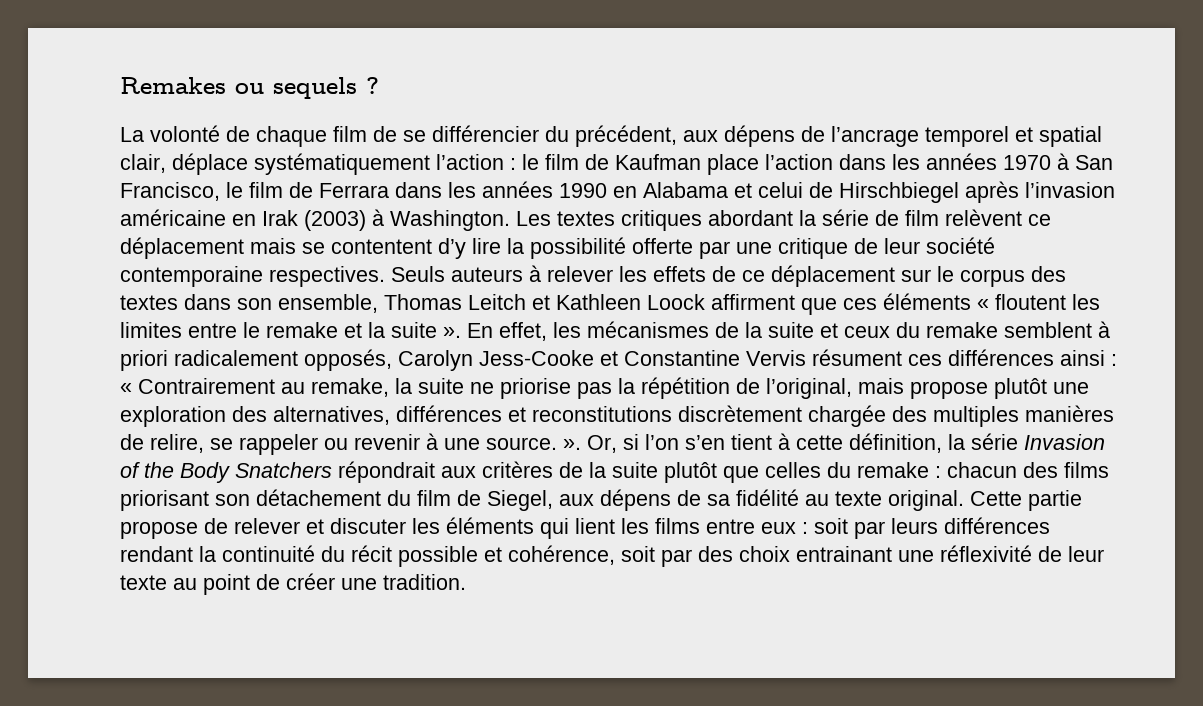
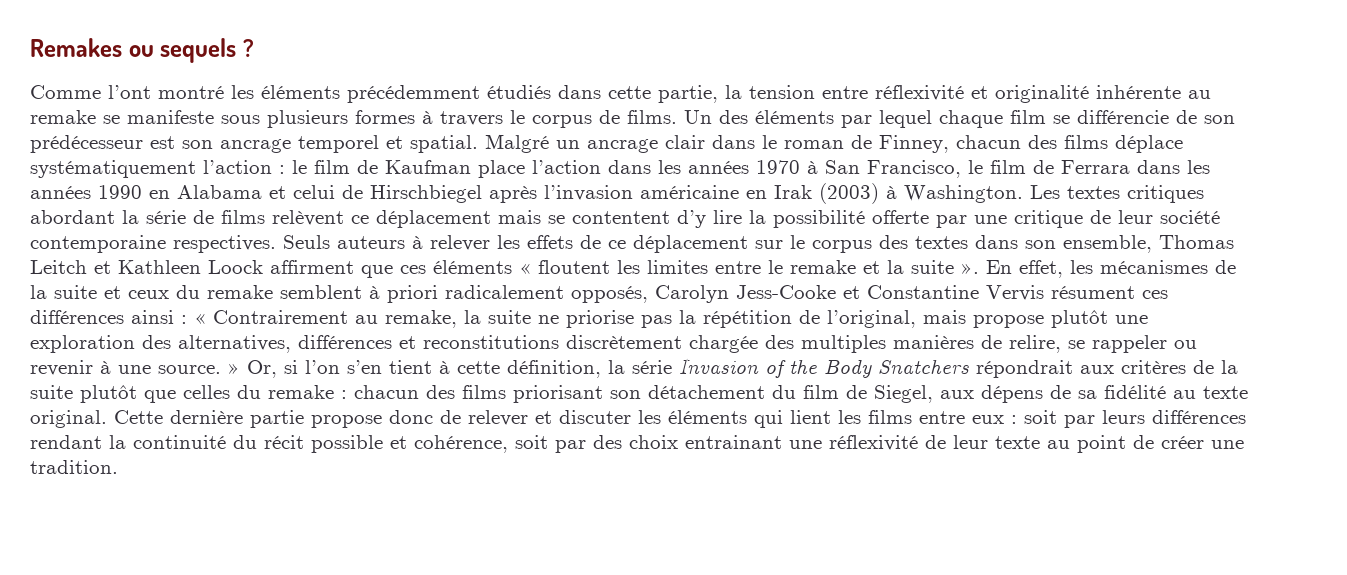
[120,125,1102,147] [120,154,166,173] La volonté de chaque film de se différencier du précédent, aux dépens de l’ancrage temporel et spatial clair, -> [30,85,1211,103] [30,110,1235,128] [30,134,1108,153] Comme l’ont montré les éléments précédemment étudiés dans cette partie, la tension entre réflexivité et originalité inhérente au remake se manifeste sous plusieurs formes à travers le corpus de films. Un des éléments par lequel chaque film se différencie de son prédécesseur est son ancrage temporel et spatial. Malgré un ancrage clair dans le roman de Finney, chacun des films
[905,210,939,226] film -> [221,210,265,224] films
[563,439,581,450] ». -> [228,363,240,374] »
(1022, 498) none -> [170,410,243,424] dernière
(198, 530) none -> [389,410,433,424] donc

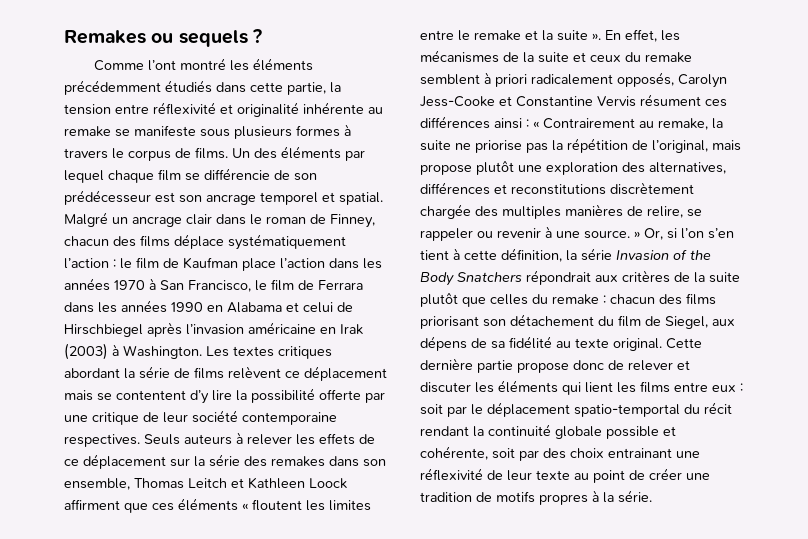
[790,235,968,253] le corpus des textes -> [194,454,325,467] la série des remakes
[1102,410,1246,424] leurs différences -> [471,402,732,417] le déplacement spatio-temportal du récit
[233,435,304,449] du récit -> [555,426,602,439] globale
[414,435,508,453] cohérence, -> [420,446,488,460] cohérente,
[30,460,118,474] tradition. -> [420,490,652,505] tradition de motifs propres à la série.

